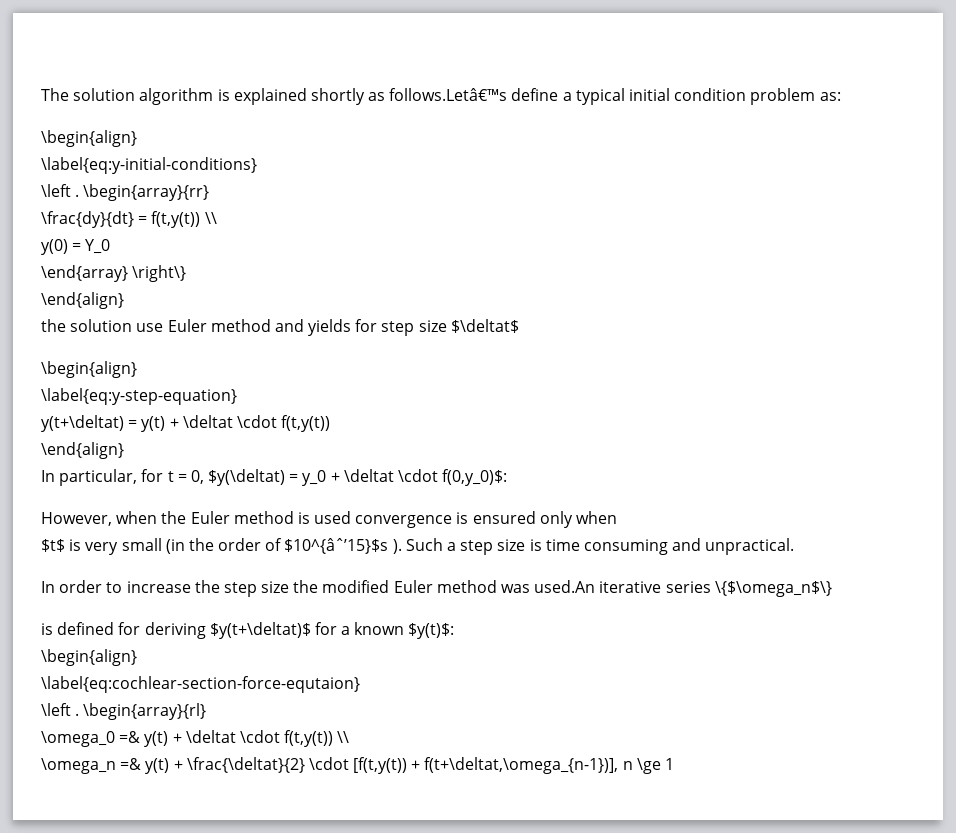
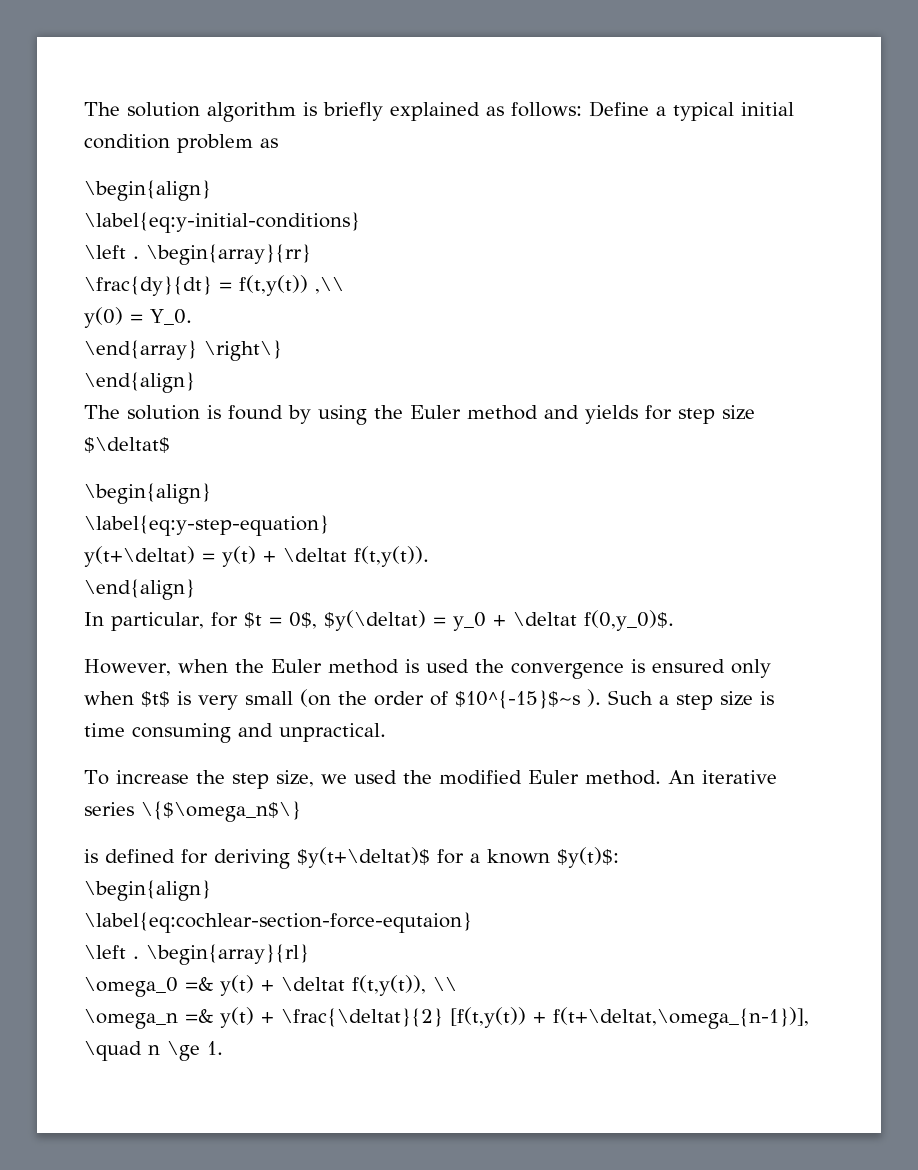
[233,88,559,105] explained shortly as follows.Letâ€™s define -> [323,101,649,121] briefly explained as follows: Define
[819,92,841,101] as: -> [260,138,278,148] as
[204,212,217,224] \\ -> [315,277,344,294] ,\\
[85,239,111,254] Y_0 -> [150,309,192,325] Y_0.
[41,319,164,332] the solution use -> [84,405,403,425] The solution is found by using the
[236,415,331,432] \cdot f(t,y(t)) -> [354,546,429,567] f(t,y(t)).
[167,470,204,484] t = 0, -> [243,612,317,629] $t = 0$,
[398,469,508,486] \cdot f(0,y_0)$: -> [583,610,674,631] f(0,y_0)$.
(352, 517) none -> [474,659,504,673] the
(618, 517) // -> (134, 698) none
[165,539,185,554] (in -> [300,689,331,707] (on
[284,538,389,554] $10^{âˆ’15}$s -> [455,690,580,709] $10^{-15}$~s
[41,580,596,597] In order to increase the step size the modified Euler method was used.An -> [84,770,695,789] To increase the step size, we used the modified Euler method. An
[239,730,334,747] \cdot f(t,y(t)) -> [352,975,426,996] f(t,y(t)),
[308,757,349,770] \cdot -> (443, 1017) none
(619, 765) none -> [84,1041,142,1061] \quad
[665,758,675,770] 1 -> [207,1041,223,1055] 1.

